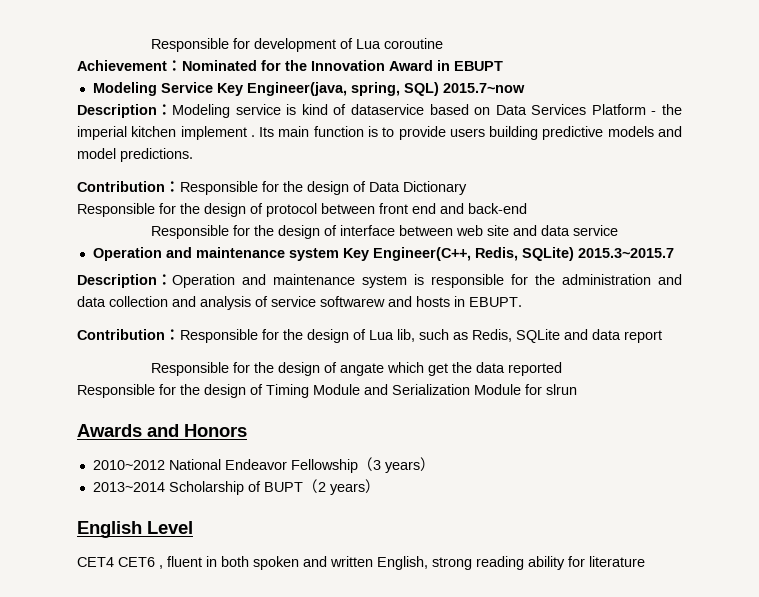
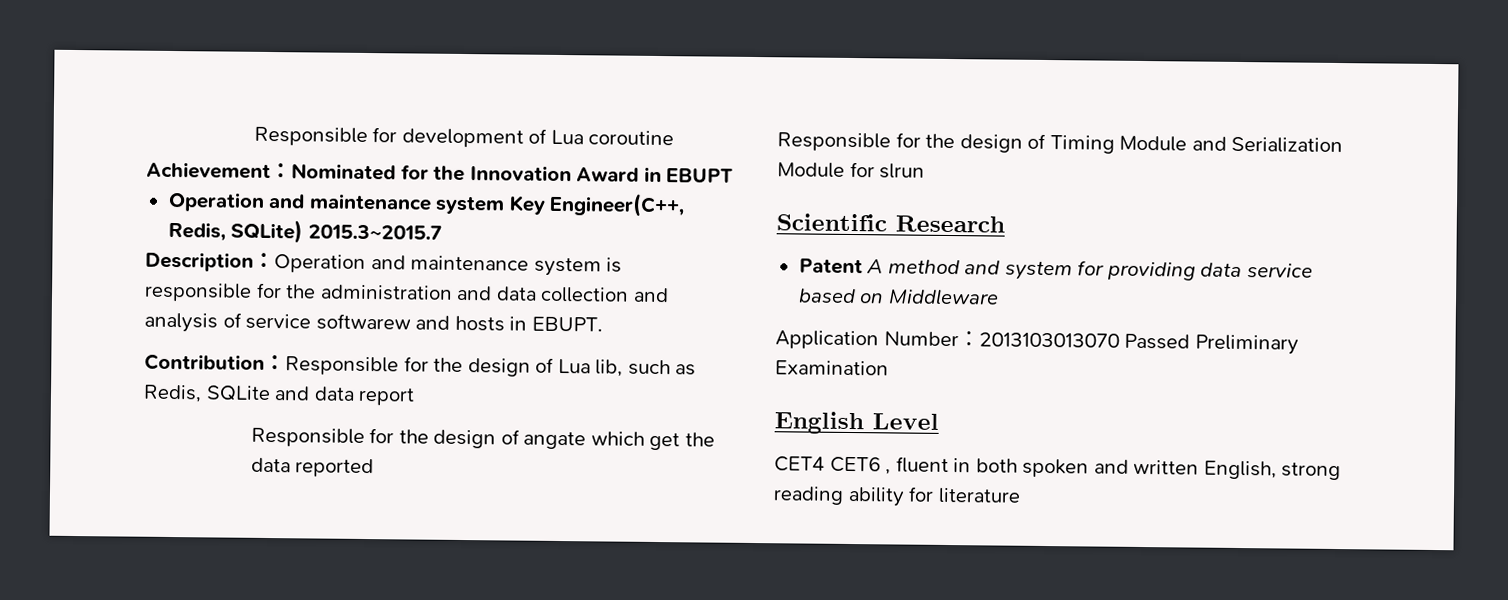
[92,82,525,96] [77,104,682,118] [77,126,682,140] [77,148,193,162] [77,181,467,195] [77,203,527,217] [151,225,619,239] // Modeling Service Key Engineer(java, spring, SQL) 2015.7~now // Description：Modeling service is kind of dataservice based on Data Services Platform - the imperial kitchen implement . Its main function is to provide users building predictive models and model predictions. // Contribution：Responsible for the design of Data Dictionary // Responsible for the design of protocol between front end and back-end // Responsible for the design of interface between web site and data service -> (734, 175) none
[77,424,247,437] [92,457,435,473] [92,479,380,495] Awards and Honors // 2010~2012 National Endeavor Fellowship（3 years） // 2013~2014 Scholarship of BUPT（2 years） -> [776,213,1005,233] [798,258,1313,281] [797,288,999,306] [775,330,1299,355] [775,360,889,376] Scientific Research // Patent A method and system for providing data service based on Middleware // Application Number：2013103013070 Passed Preliminary Examination

